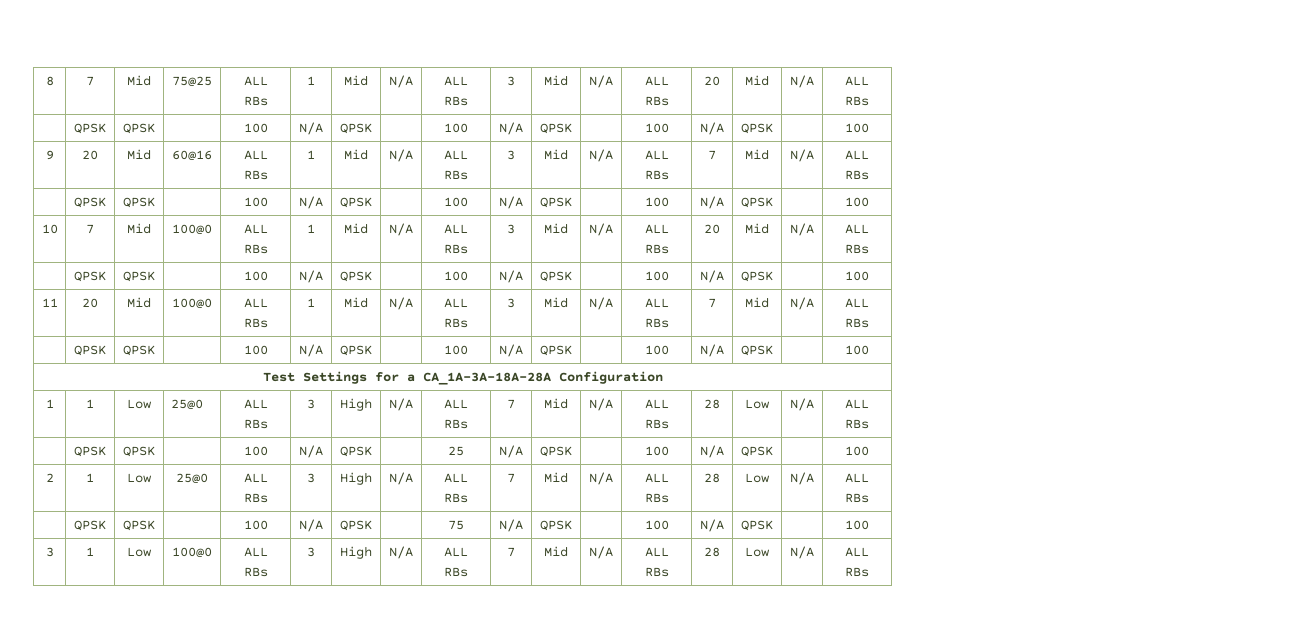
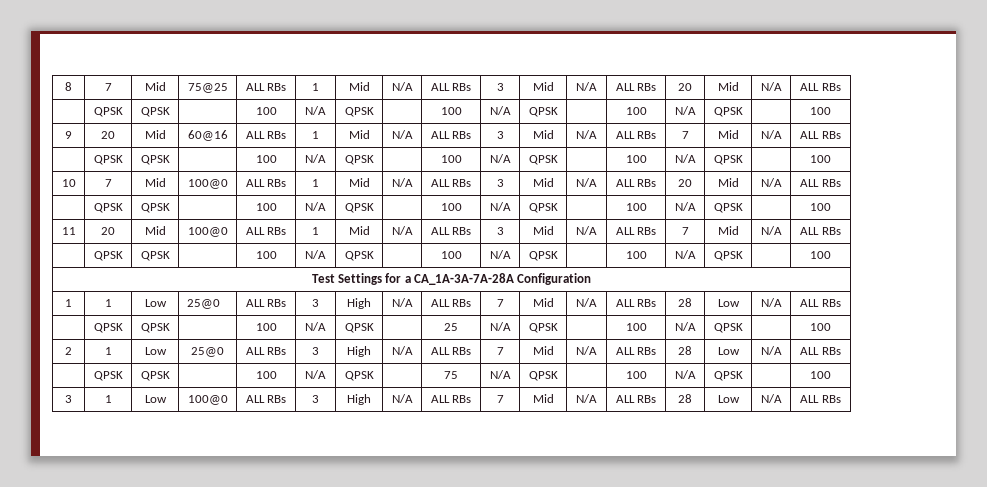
[422,372,551,385] CA_1A-3A-18A-28A -> [414,273,515,285] CA_1A-3A-7A-28A

